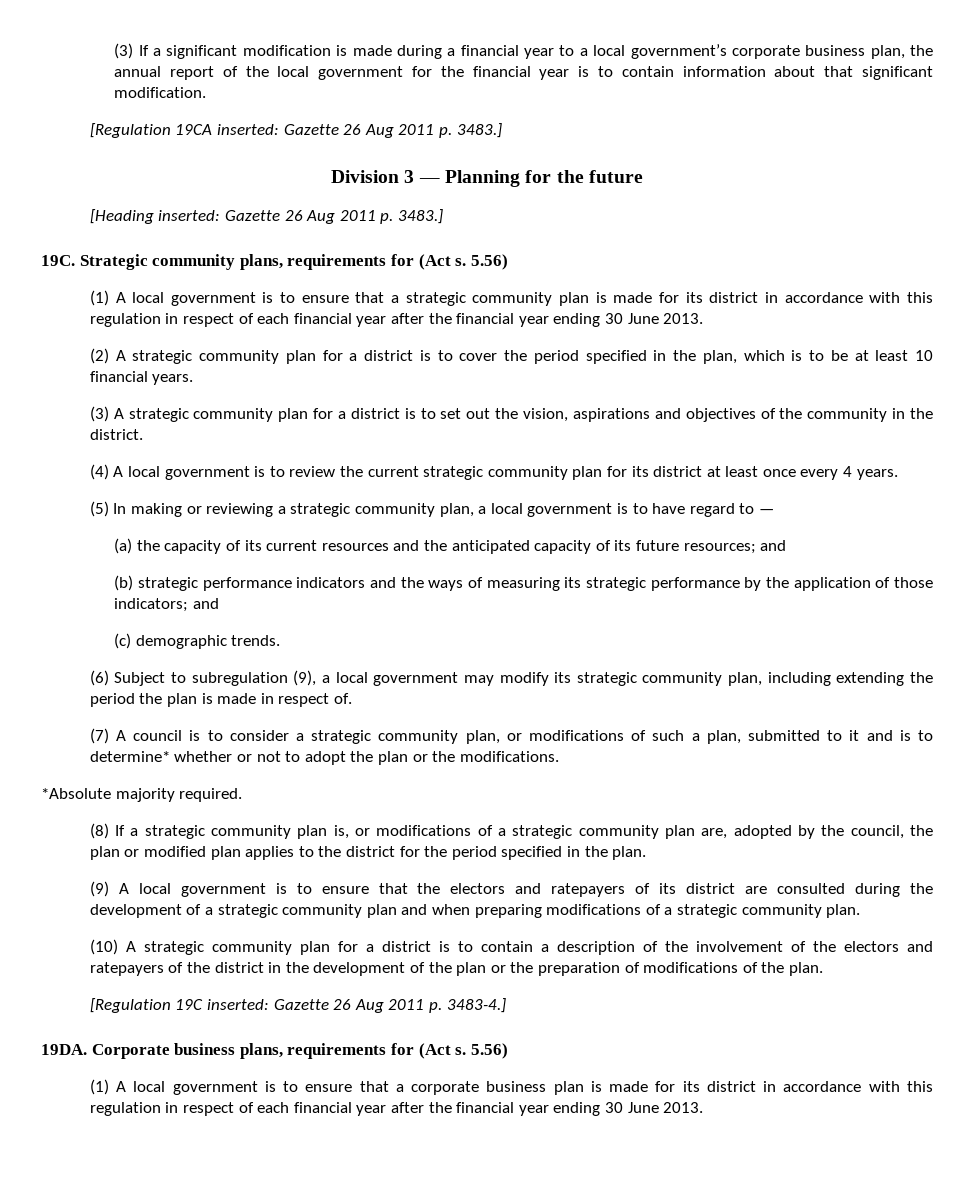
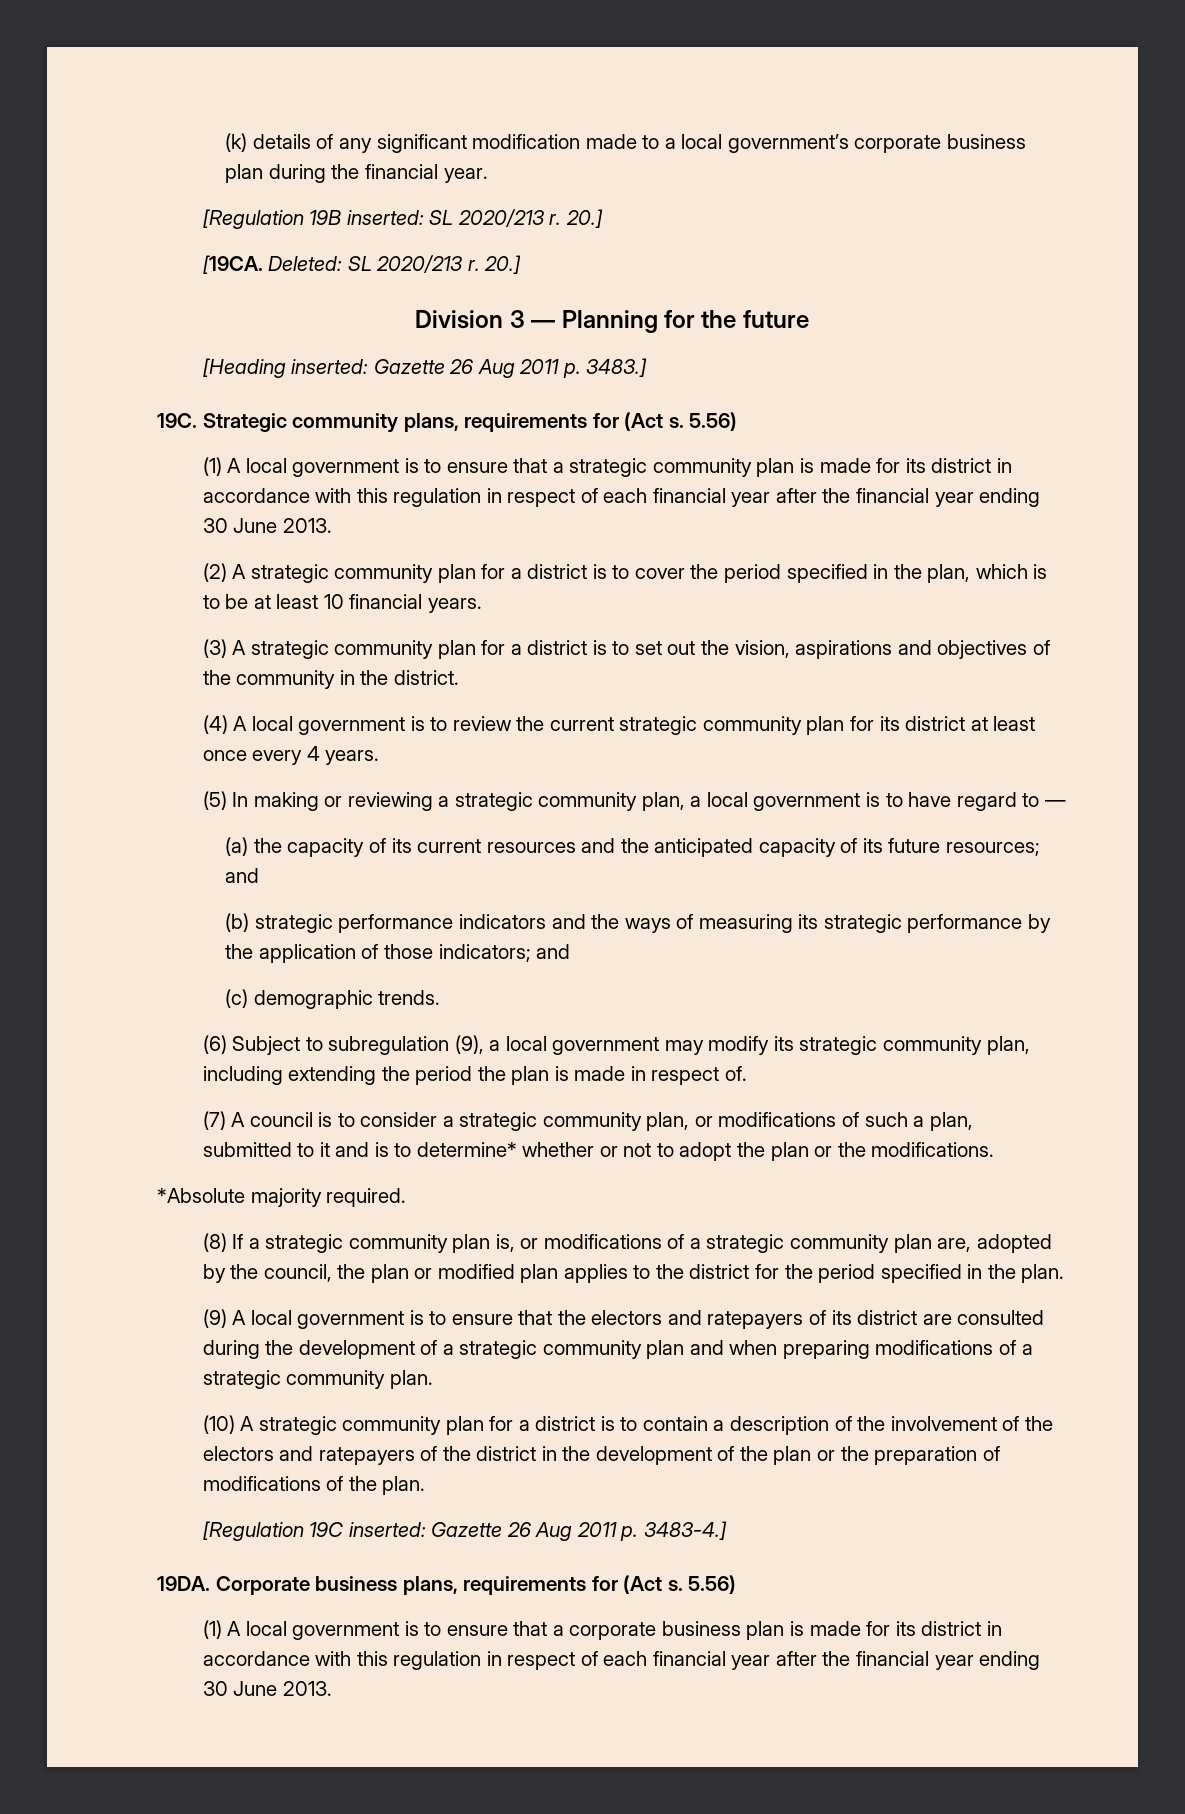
[114,43,555,59] (3) If a significant modification is made during a financial year -> [225,133,637,153] (k) details of any significant modification made
[870,45,933,59] [114,66,934,80] [114,87,207,98] [89,123,502,138] plan, the annual report of the local government for the financial year is to contain information about that significant modification. // [Regulation 19CA inserted: Gazette 26 Aug 2011 p. 3483.] -> [225,164,488,183] [202,209,603,229] [202,255,522,274] plan during the financial year. // [Regulation 19B inserted: SL 2020/213 r. 20.] // [19CA. Deleted: SL 2020/213 r. 20.]

